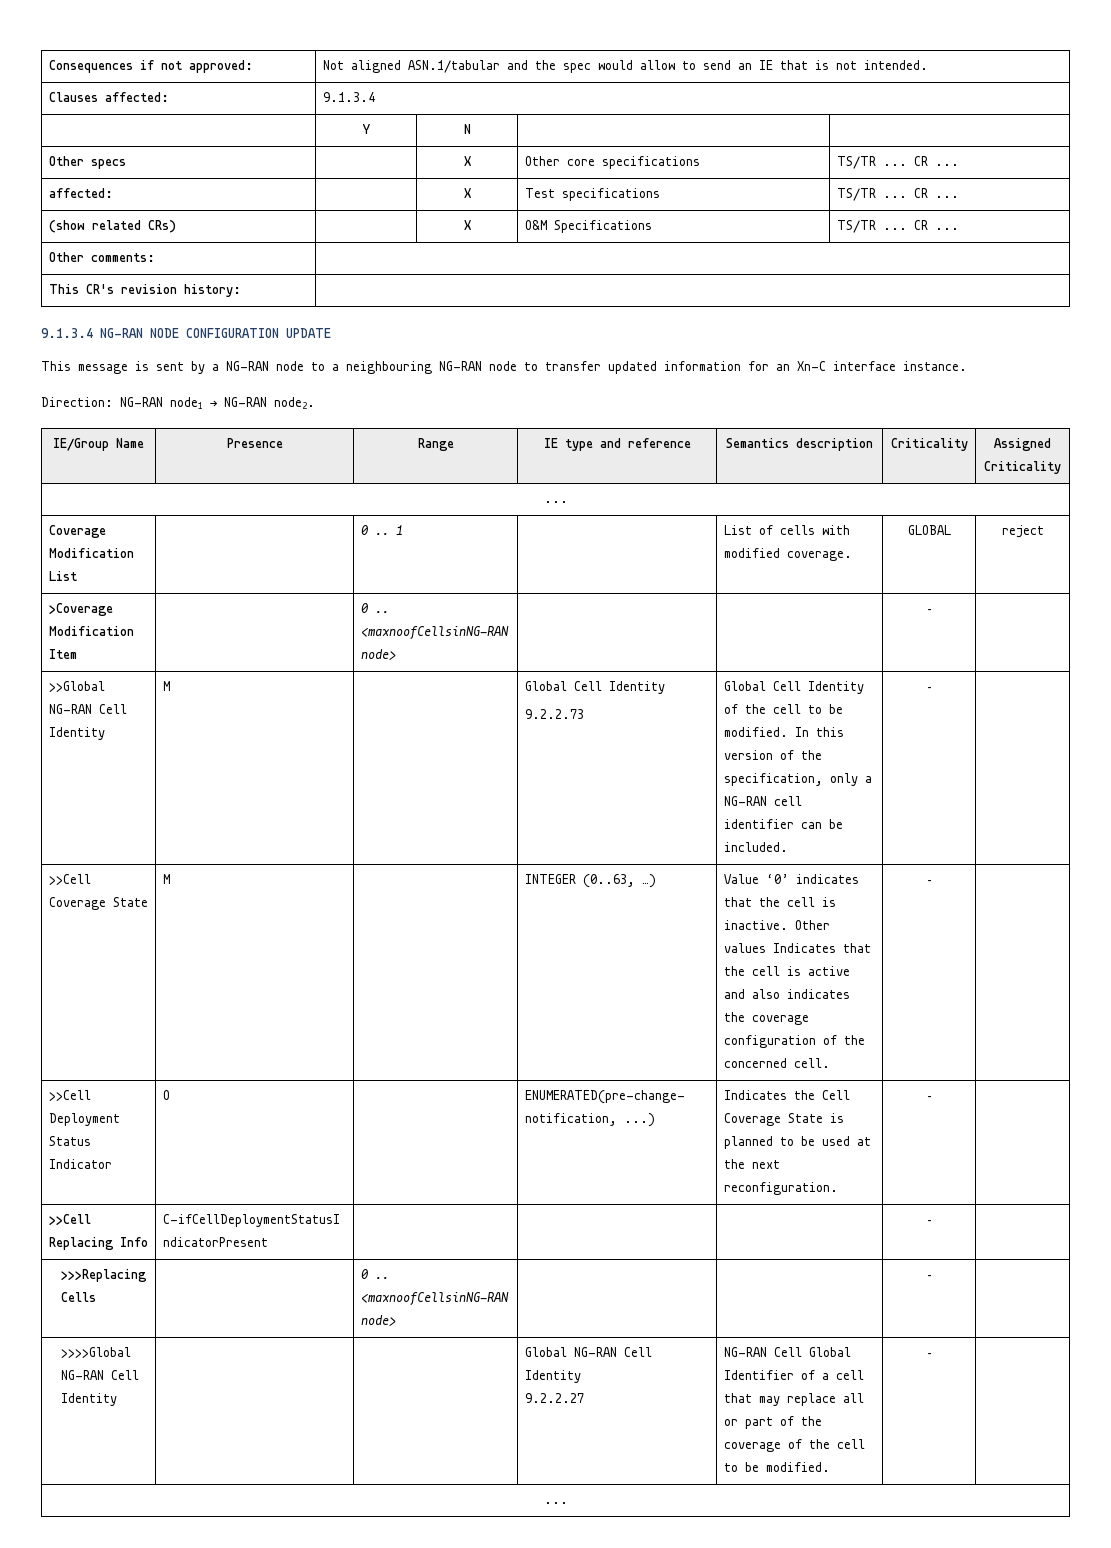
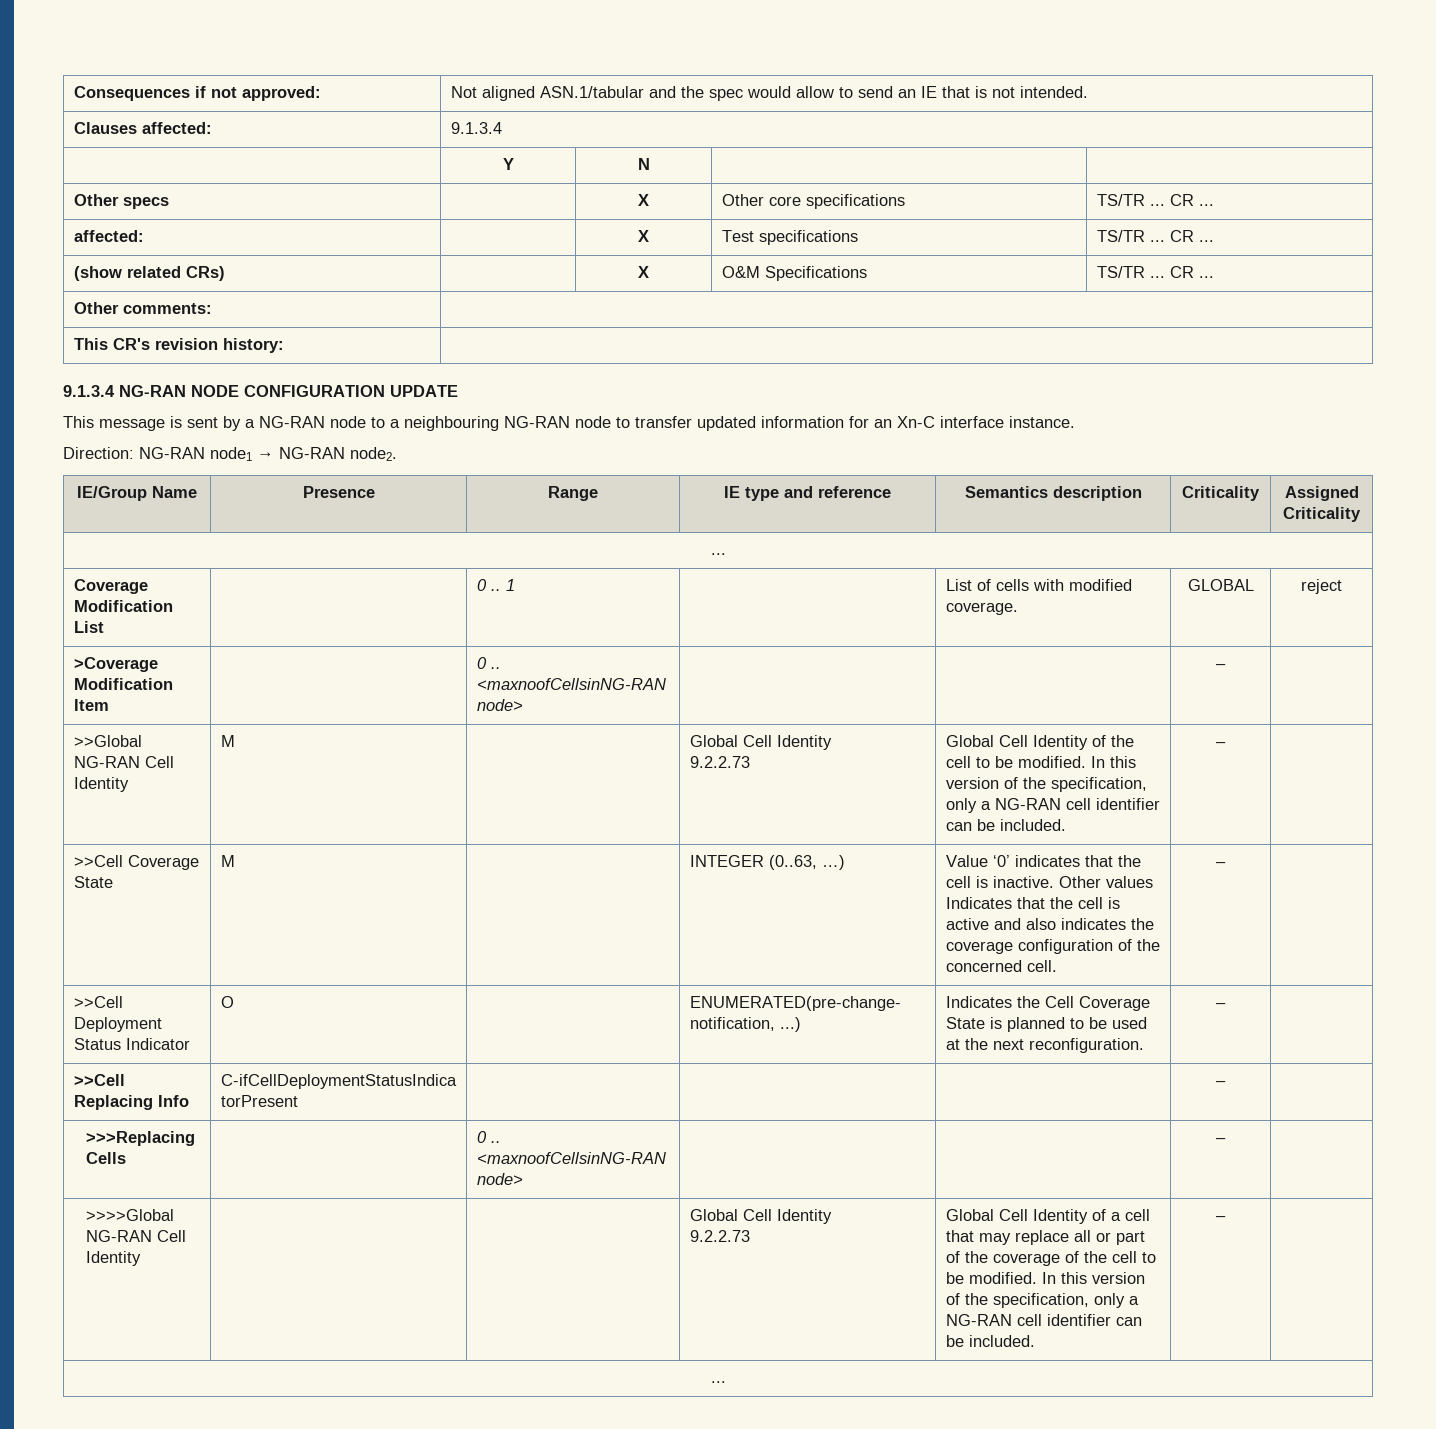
[573,1347,652,1357] [524,1370,581,1383] [524,1393,584,1403] [723,1347,851,1357] [723,1370,794,1380] NG-RAN Cell Identity // 9.2.2.27 | NG-RAN Cell Global Identifier -> [742,1209,832,1224] [689,1230,750,1242] [945,1209,1088,1224] Cell Identity // 9.2.2.73 | Global Cell Identity
(830, 1467) none -> [1041,1272,1145,1284] [945,1293,1139,1308] [945,1314,1142,1326] [945,1335,1035,1347] In this version of the specification, only a NG-RAN cell identifier can be included.

